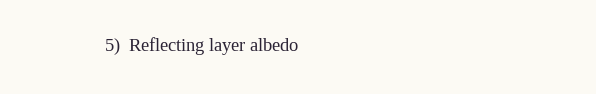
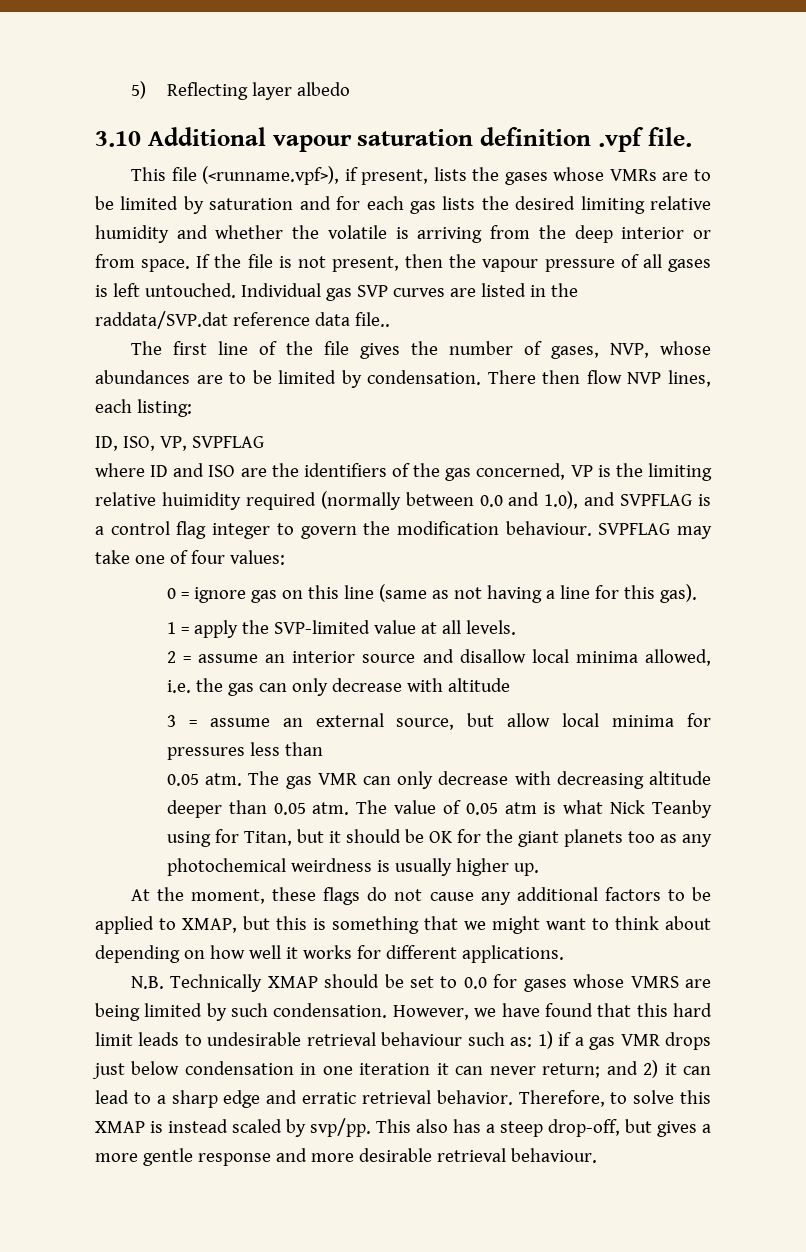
(298, 44) none -> [95,127,692,152] [130,166,711,185] [95,196,711,214] [95,225,712,243] [95,254,711,272] [95,283,578,301] [95,311,390,329] [130,341,712,359] [95,370,711,388] [95,399,192,417] [95,436,264,451] [95,463,712,481] [95,491,711,510] [95,521,712,539] [95,550,285,565] [166,584,697,603] [166,620,516,638] [166,649,711,666] [166,678,510,696] [166,713,712,730] [166,742,323,760] [166,771,711,789] [166,800,713,818] [166,829,713,847] [166,858,539,876] [130,887,711,905] [95,916,711,934] [95,945,564,963] [130,974,711,992] [95,1003,713,1021] [95,1031,711,1050] [92,1060,711,1079] [95,1090,711,1108] [95,1118,711,1137] [95,1148,597,1166] // 3.10 Additional vapour saturation definition .vpf file. // This file (<runname.vpf>), if present, lists the gases whose VMRs are to be limited by saturation and for each gas lists the desired limiting relative humidity and whether the volatile is arriving from the deep interior or from space. If the file is not present, then the vapour pressure of all gases is left untouched. Individual gas SVP curves are listed in the raddata/SVP.dat reference data file.. // The first line of the file gives the number of gases, NVP, whose abundances are to be limited by condensation. There then flow NVP lines, each listing: // ID, ISO, VP, SVPFLAG // where ID and ISO are the identifiers of the gas concerned, VP is the limiting relative huimidity required (normally between 0.0 and 1.0), and SVPFLAG is a control flag integer to govern the modification behaviour. SVPFLAG may take one of four values: // 0 = ignore gas on this line (same as not having a line for this gas). // 1 = apply the SVP-limited value at all levels. // 2 = assume an interior source and disallow local minima allowed, i.e. the gas can only decrease with altitude // 3 = assume an external source, but allow local minima for pressures less than // 0.05 atm. The gas VMR can only decrease with decreasing altitude deeper than 0.05 atm. The value of 0.05 atm is what Nick Teanby using for Titan, but it should be OK for the giant planets too as any photochemical weirdness is usually higher up. // At the moment, these flags do not cause any additional factors to be applied to XMAP, but this is something that we might want to think about depending on how well it works for different applications. // N.B. Technically XMAP should be set to 0.0 for gases whose VMRS are being limited by such condensation. However, we have found that this hard limit leads to undesirable retrieval behaviour such as: 1) if a gas VMR drops just below condensation in one iteration it can never return; and 2) it can lead to a sharp edge and erratic retrieval behavior. Therefore, to solve this XMAP is instead scaled by svp/pp. This also has a steep drop-off, but gives a more gentle response and more desirable retrieval behaviour.

